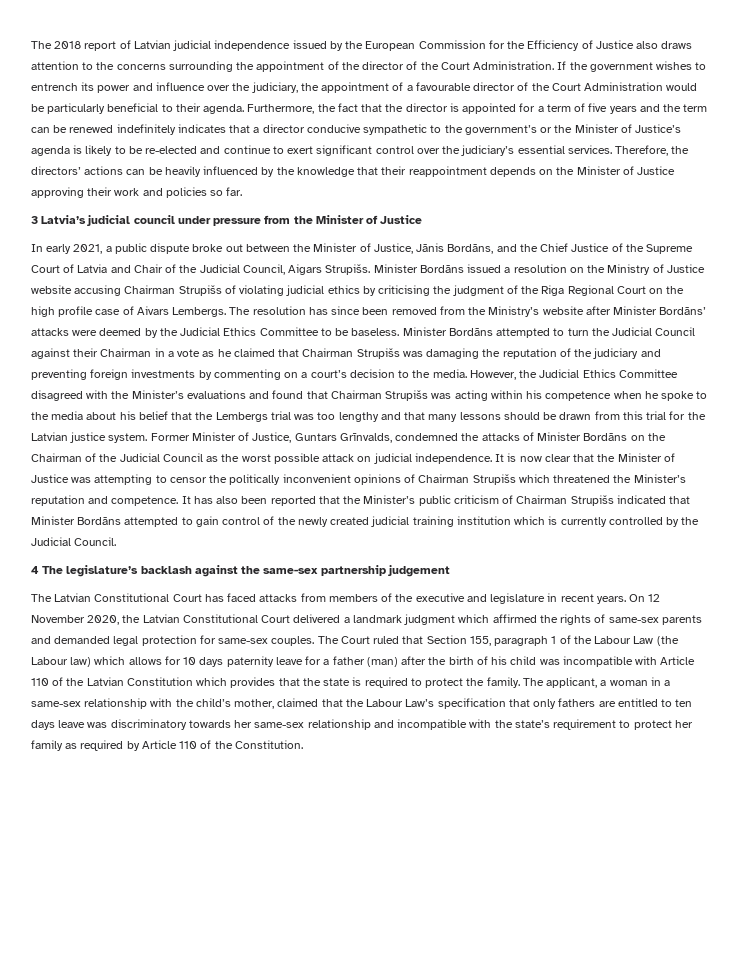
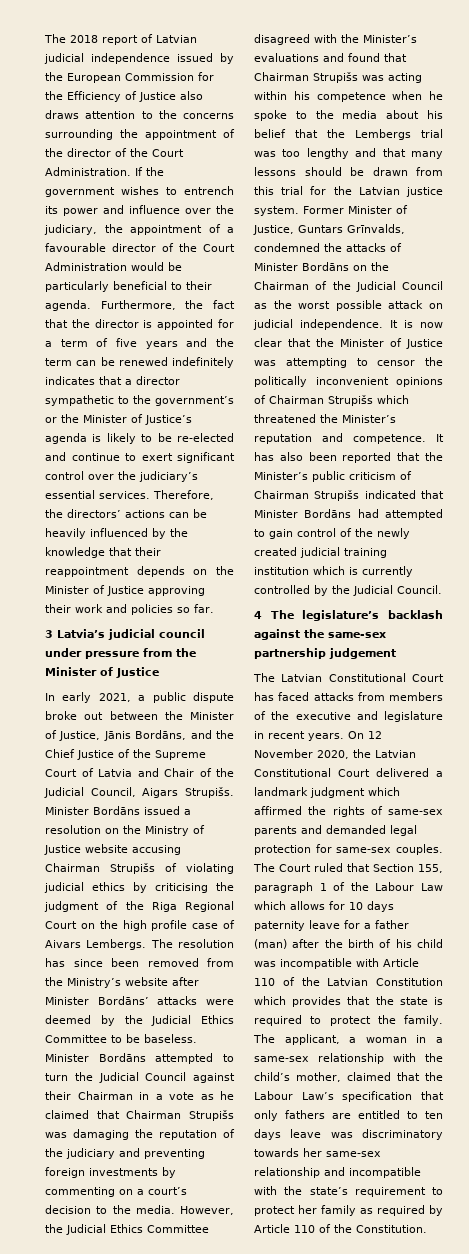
[306,124,361,133] conducive -> (180, 380) none
(122, 521) none -> [357,509,379,518] had
[656,636,679,646] [31,657,92,667] (the Labour law) -> (443, 887) none

